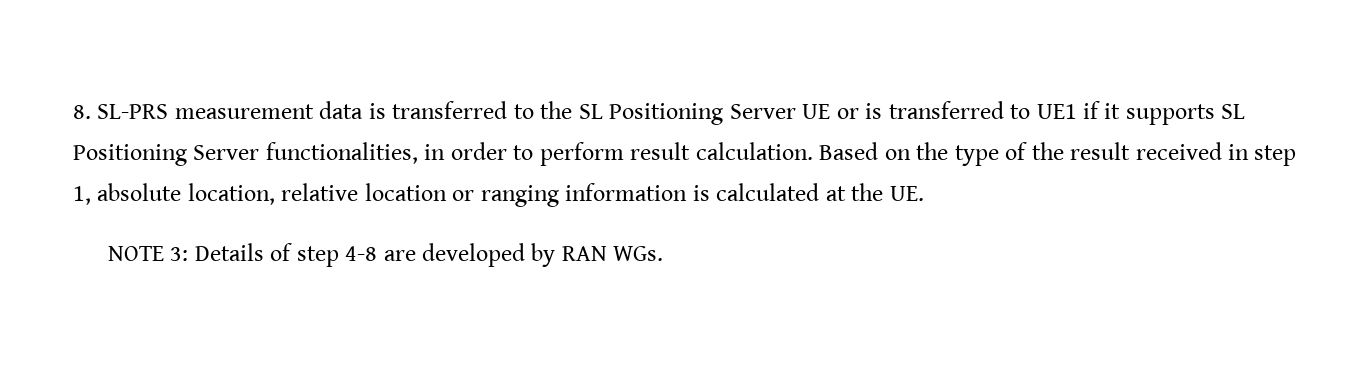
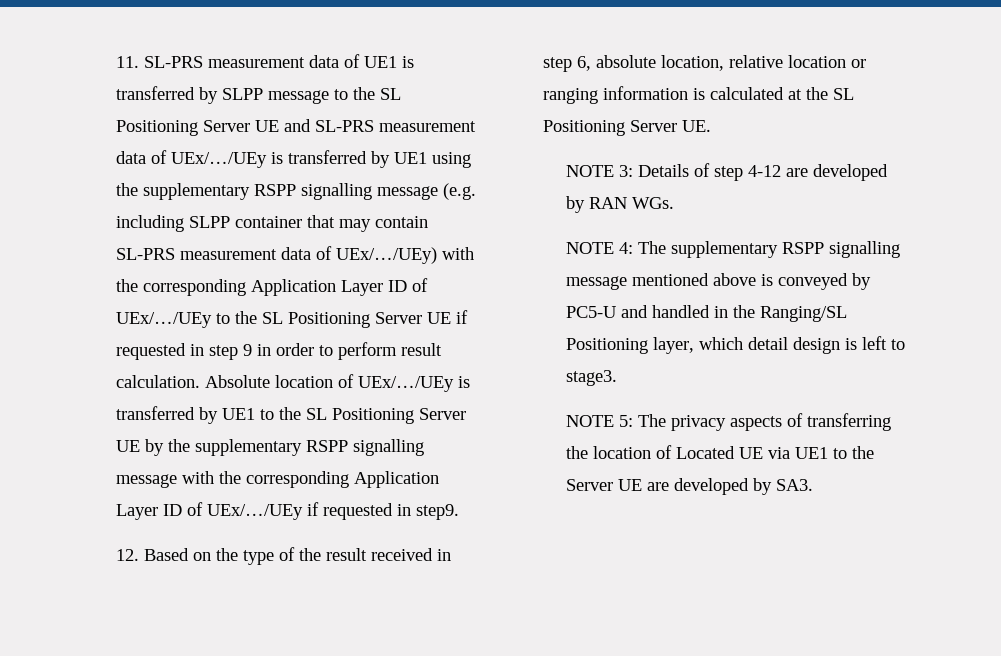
[72,101,1246,125] [72,142,418,166] 8. SL-PRS measurement data is transferred to the SL Positioning Server UE or is transferred to UE1 if it supports SL Positioning Server functionalities, -> [116,54,415,68] [116,86,402,104] [116,119,477,136] [116,150,472,168] [116,183,477,200] [116,215,429,232] [116,246,475,264] [116,278,429,296] [116,310,469,328] [116,343,253,360] 11. SL-PRS measurement data of UE1 is transferred by SLPP message to the SL Positioning Server UE and SL-PRS measurement data of UEx/…/UEy is transferred by UE1 using the supplementary RSPP signalling message (e.g. including SLPP container that may contain SL-PRS measurement data of UEx/…/UEy) with the corresponding Application Layer ID of UEx/…/UEy to the SL Positioning Server UE if requested in step 9
(813, 151) none -> [205,374,471,392] [116,406,467,424] [116,439,425,456] [116,471,440,488] [116,502,460,520] [116,549,140,561] Absolute location of UEx/…/UEy is transferred by UE1 to the SL Positioning Server UE by the supplementary RSPP signalling message with the corresponding Application Layer ID of UEx/…/UEy if requested in step9. // 12.
[72,186,91,205] 1, -> [577,56,592,71] 6,
(884, 192) none -> [833,88,855,100] [543,120,678,136] SL Positioning Server
[345,246,378,261] 4-8 -> [747,165,781,177] 4-12
(664, 253) none -> [565,241,900,258] [565,273,871,290] [565,305,847,322] [565,336,905,354] [565,370,617,386] [565,413,891,431] [565,445,874,459] [565,478,813,495] // NOTE 4: The supplementary RSPP signalling message mentioned above is conveyed by PC5-U and handled in the Ranging/SL Positioning layer, which detail design is left to stage3. // NOTE 5: The privacy aspects of transferring the location of Located UE via UE1 to the Server UE are developed by SA3.

